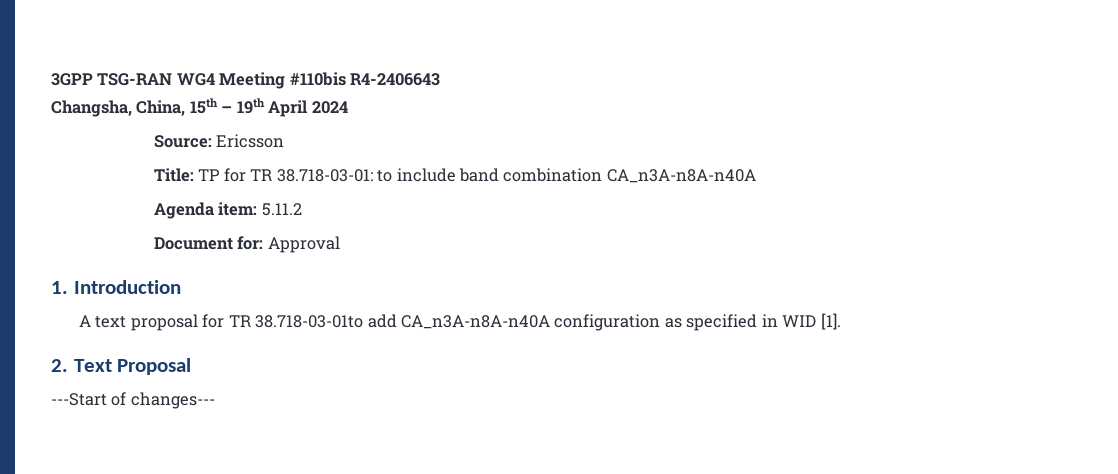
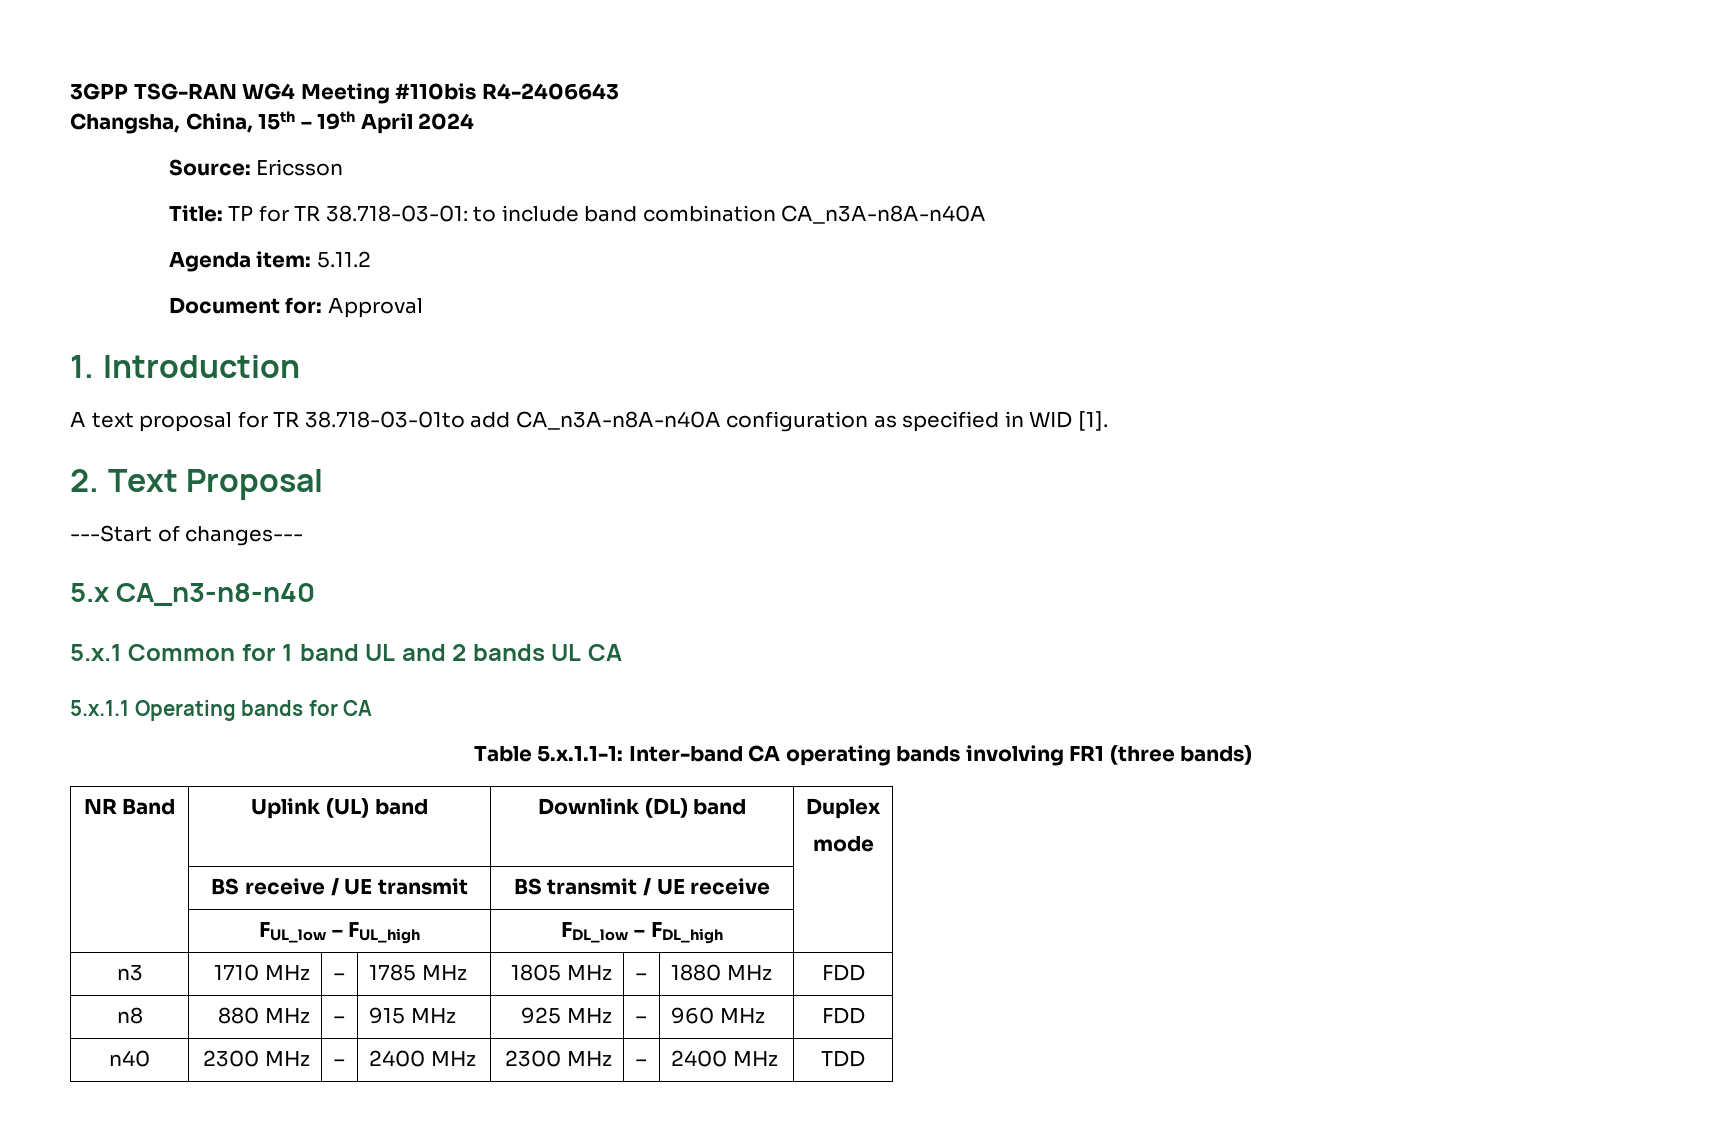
(215, 400) none -> [70,583,316,606] [70,644,622,661] [70,700,373,721] [473,745,1253,766] [83,798,176,815] [251,798,428,819] [537,798,747,818] [806,798,881,819] [812,836,874,852] [211,878,468,896] [513,878,771,896] [258,922,421,944] [561,922,723,944] [116,965,143,981] [214,964,310,981] [334,973,345,980] [369,964,467,981] [511,964,612,981] [636,973,647,980] [671,964,772,981] [821,964,865,981] [116,1007,143,1024] [218,1007,310,1024] [334,1016,345,1023] [369,1007,456,1024] [521,1007,612,1024] [636,1016,647,1023] [671,1007,765,1024] [821,1007,865,1024] [109,1050,150,1067] [203,1050,310,1067] [334,1059,345,1066] [369,1050,476,1067] [505,1050,612,1067] [636,1059,647,1066] [671,1050,778,1067] [821,1050,865,1067] // 5.x CA_n3-n8-n40 // 5.x.1 Common for 1 band UL and 2 bands UL CA // 5.x.1.1 Operating bands for CA // Table 5.x.1.1-1: Inter-band CA operating bands involving FR1 (three bands) // NR Band | Uplink (UL) band | Downlink (DL) band | Duplex // mode // | BS receive / UE transmit | BS transmit / UE receive | // | FUL_low – FUL_high | FDL_low – FDL_high | // n3 | 1710 MHz | – | 1785 MHz | 1805 MHz | – | 1880 MHz | FDD // n8 | 880 MHz | – | 915 MHz | 925 MHz | – | 960 MHz | FDD // n40 | 2300 MHz | – | 2400 MHz | 2300 MHz | – | 2400 MHz | TDD

